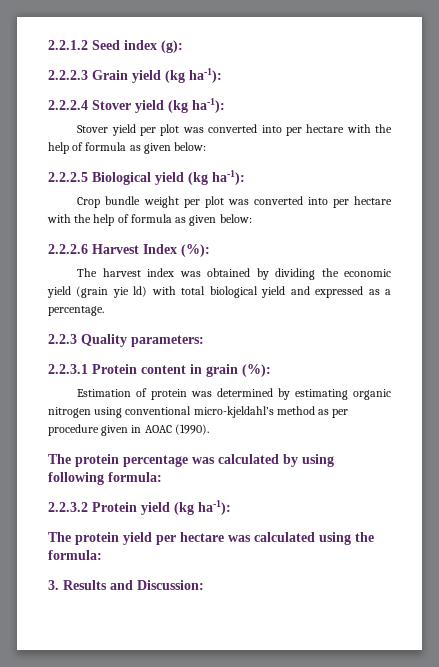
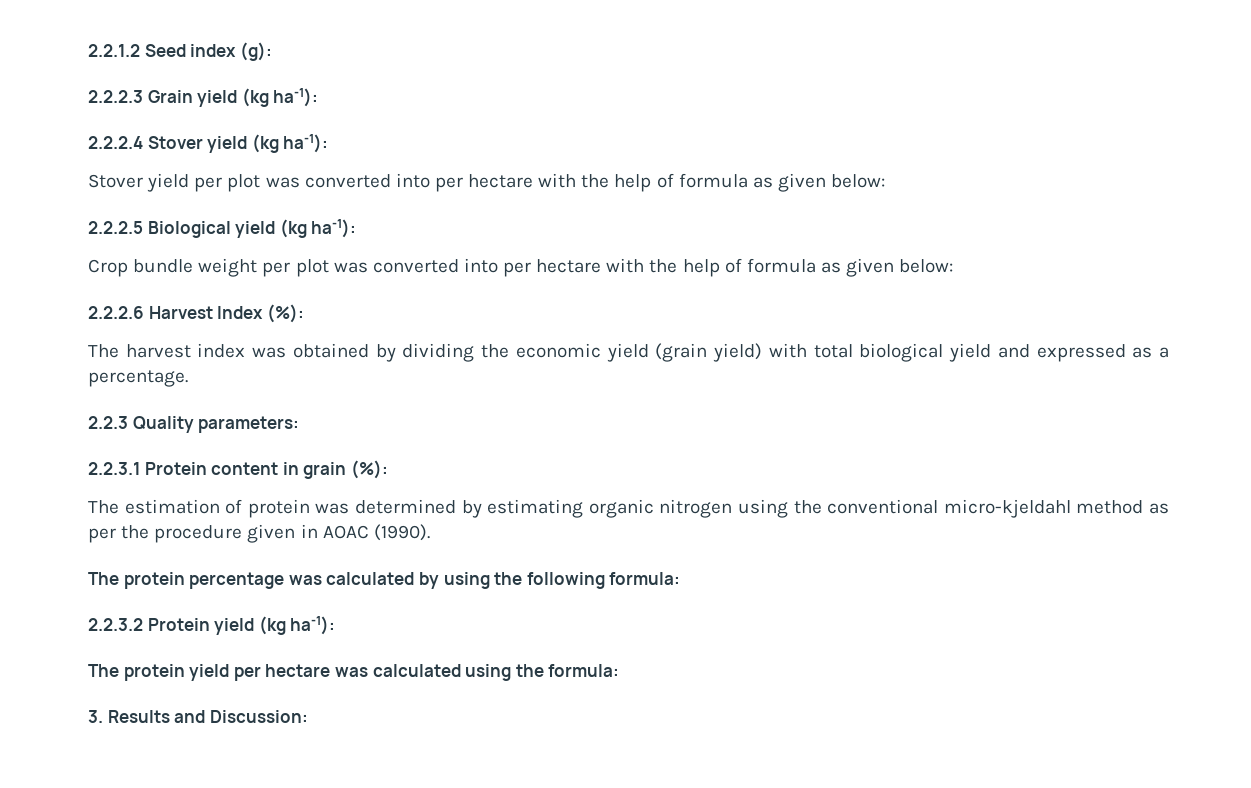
[112,286,148,298] yie ld) -> [713,343,763,362] yield)
[77,389,132,397] Estimation -> [88,499,220,514] The estimation
[125,406,274,418] conventional micro-kjeldahl’s -> [793,499,1071,518] the conventional micro-kjeldahl
(349, 413) none -> [121,525,150,539] the
(334, 460) none -> [494,572,523,585] the

